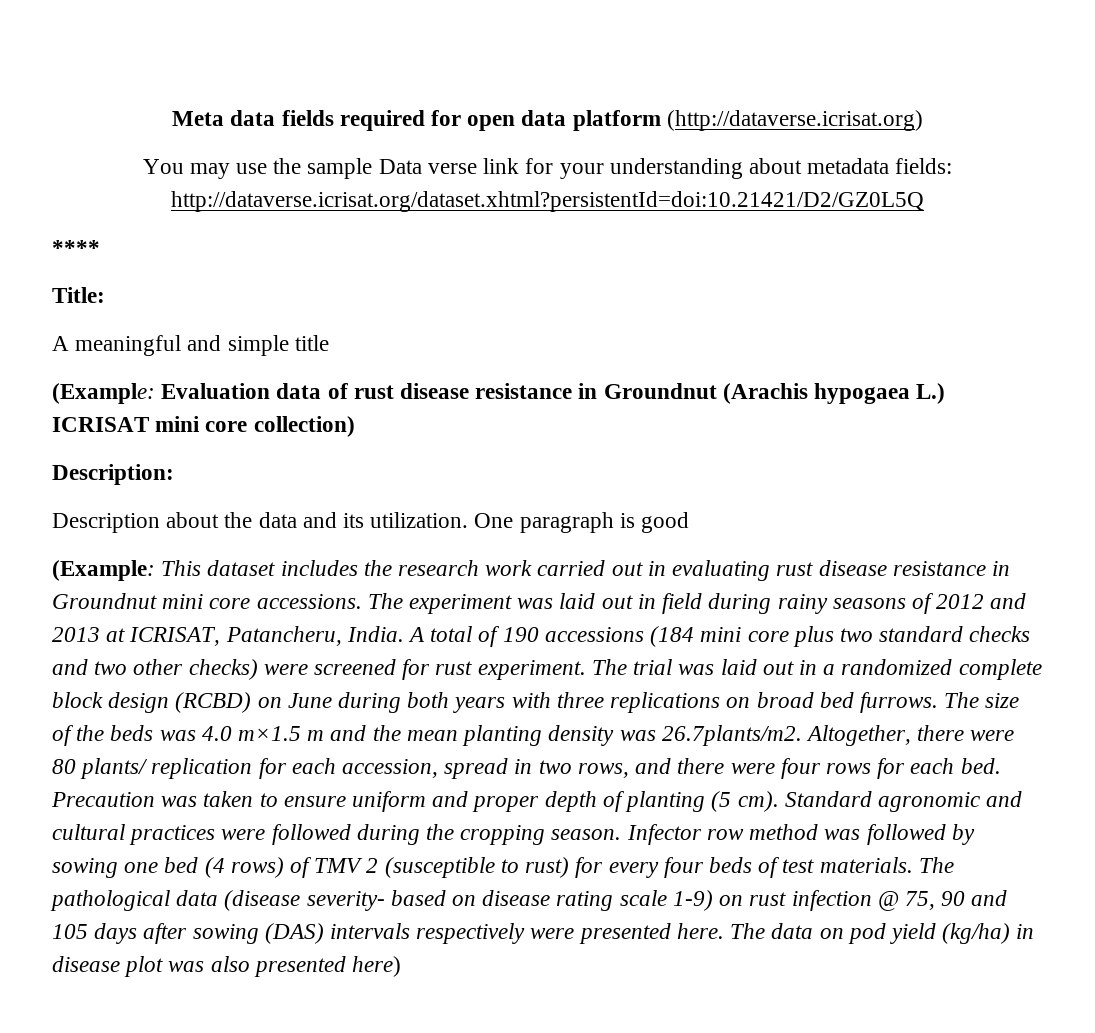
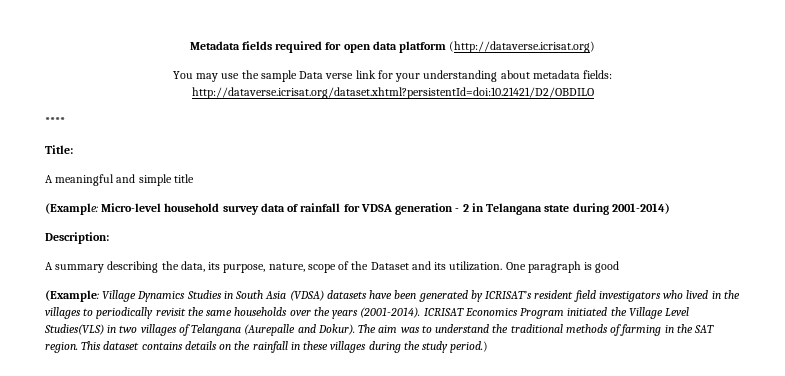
[172,110,276,126] Meta data -> [189,41,240,50] Metadata
[171,191,924,212] http://dataverse.icrisat.org/dataset.xhtml?persistentId=doi:10.21421/D2/GZ0L5Q -> [191,87,594,99] http://dataverse.icrisat.org/dataset.xhtml?persistentId=doi:10.21421/D2/OBDILO
[161,383,946,404] [52,416,355,437] [52,464,174,485] [52,512,297,533] Evaluation data of rust disease resistance in Groundnut (Arachis hypogaea L.) ICRISAT mini core collection) // Description: // Description about the data -> [101,203,670,215] [45,232,109,244] [45,261,409,273] Micro-level household survey data of rainfall for VDSA generation - 2 in Telangana state during 2001-2014) // Description: // A summary describing the data, its purpose, nature, scope of the Dataset
[161,560,1010,581] [52,593,1027,614] [52,626,1031,647] [52,659,1042,680] [52,692,1020,713] [52,725,1015,746] [52,758,1001,779] [51,791,1023,812] [52,824,975,845] [52,857,954,878] [50,890,1008,911] [52,923,1035,944] [52,956,402,977] This dataset includes the research work carried out in evaluating rust disease resistance in Groundnut mini core accessions. The experiment was laid out in field during rainy seasons of 2012 and 2013 at ICRISAT, Patancheru, India. A total of 190 accessions (184 mini core plus two standard checks and two other checks) were screened for rust experiment. The trial was laid out in a randomized complete block design (RCBD) on June during both years with three replications on broad bed furrows. The size of the beds was 4.0 m×1.5 m and the mean planting density was 26.7plants/m2. Altogether, there were 80 plants/ replication for each accession, spread in two rows, and there were four rows for each bed. Precaution was taken to ensure uniform and proper depth of planting (5 cm). Standard agronomic and cultural practices were followed during the cropping season. Infector row method was followed by sowing one bed (4 rows) of TMV 2 (susceptible to rust) for every four beds of test materials. The pathological data (disease severity- based on disease rating scale 1-9) on rust infection @ 75, 90 and 105 days after sowing (DAS) intervals respectively were presented here. The data on pod yield (kg/ha) in disease plot was also presented here) -> [102,290,740,302] [45,307,690,319] [44,324,715,336] [45,341,489,353] Village Dynamics Studies in South Asia (VDSA) datasets have been generated by ICRISAT’s resident field investigators who lived in the villages to periodically revisit the same households over the years (2001-2014). ICRISAT Economics Program initiated the Village Level Studies(VLS) in two villages of Telangana (Aurepalle and Dokur). The aim was to understand the traditional methods of farming in the SAT region. This dataset contains details on the rainfall in these villages during the study period.)

